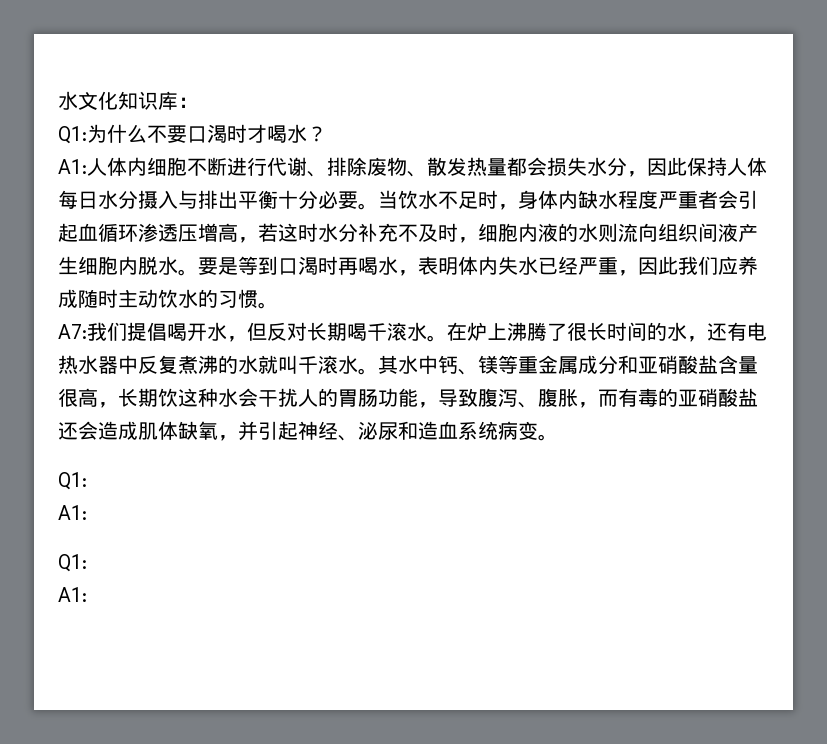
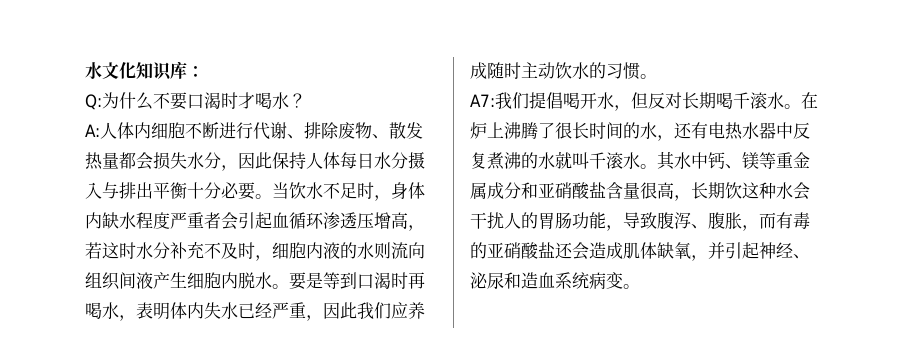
[58,126,87,144] Q1: -> [85,94,102,110] Q:
[58,159,87,174] A1: -> [85,124,100,137] A:
[58,472,87,490] [58,505,87,520] [58,554,87,572] [58,587,87,602] // Q1: // A1: // Q1: // A1: -> (640, 286) none

